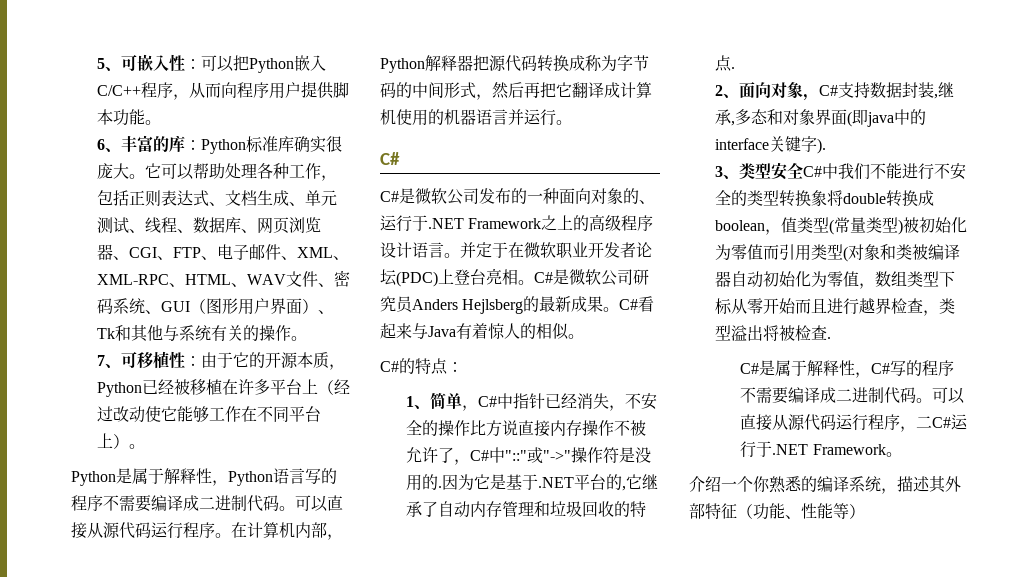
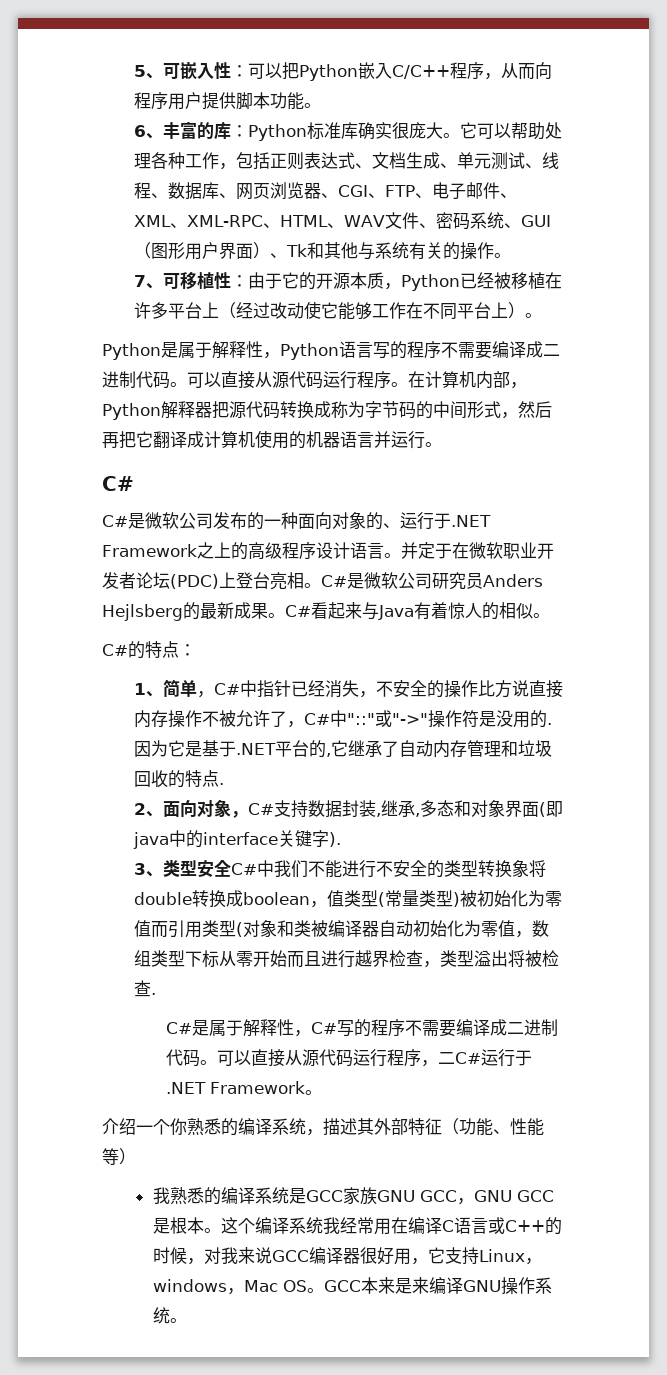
(865, 511) none -> [152,1187,554,1205] [152,1217,562,1235] [152,1247,542,1265] [152,1277,552,1295] [152,1307,187,1324] // 我熟悉的编译系统是GCC家族GNU GCC，GNU GCC是根本。这个编译系统我经常用在编译C语言或C++的时候，对我来说GCC编译器很好用，它支持Linux，windows，Mac OS。GCC本来是来编译GNU操作系统。

